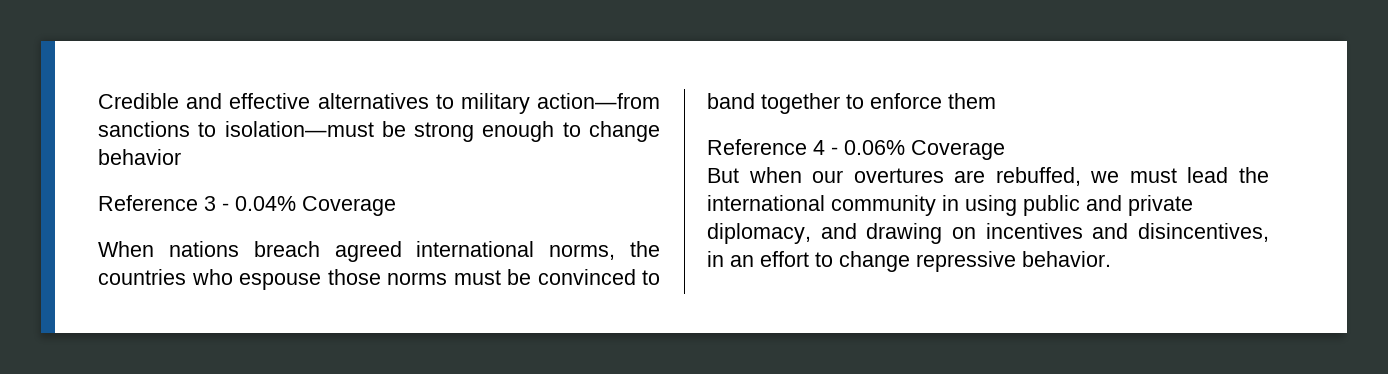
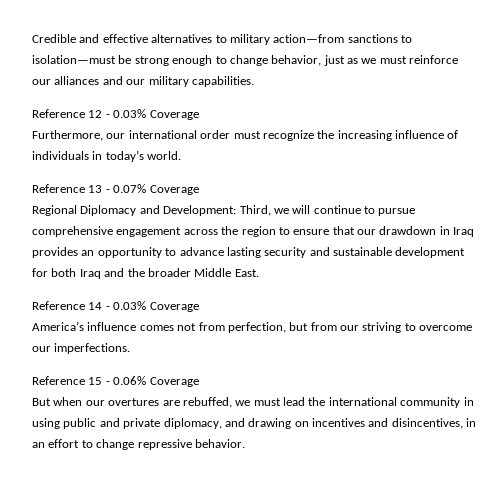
[98,149,181,165] [98,195,396,216] [98,241,660,262] [98,269,660,290] [707,93,996,114] [707,139,825,155] behavior // Reference 3 - 0.04% Coverage // When nations breach agreed international norms, the countries who espouse those norms must be convinced to band together to enforce them // Reference 4 -> [271,55,459,66] [32,76,254,87] [32,109,199,120] [32,130,459,141] [32,150,182,162] [32,184,199,195] [32,205,416,216] [32,226,475,237] [32,247,466,258] [32,268,259,279] [32,301,199,312] [32,321,473,333] [32,343,131,354] [32,376,103,385] behavior, just as we must reinforce our alliances and our military capabilities. // Reference 12 - 0.03% Coverage // Furthermore, our international order must recognize the increasing influence of individuals in today’s world. // Reference 13 - 0.07% Coverage // Regional Diplomacy and Development: Third, we will continue to pursue comprehensive engagement across the region to ensure that our drawdown in Iraq provides an opportunity to advance lasting security and sustainable development for both Iraq and the broader Middle East. // Reference 14 - 0.03% Coverage // America’s influence comes not from perfection, but from our striving to overcome our imperfections. // Reference 15

